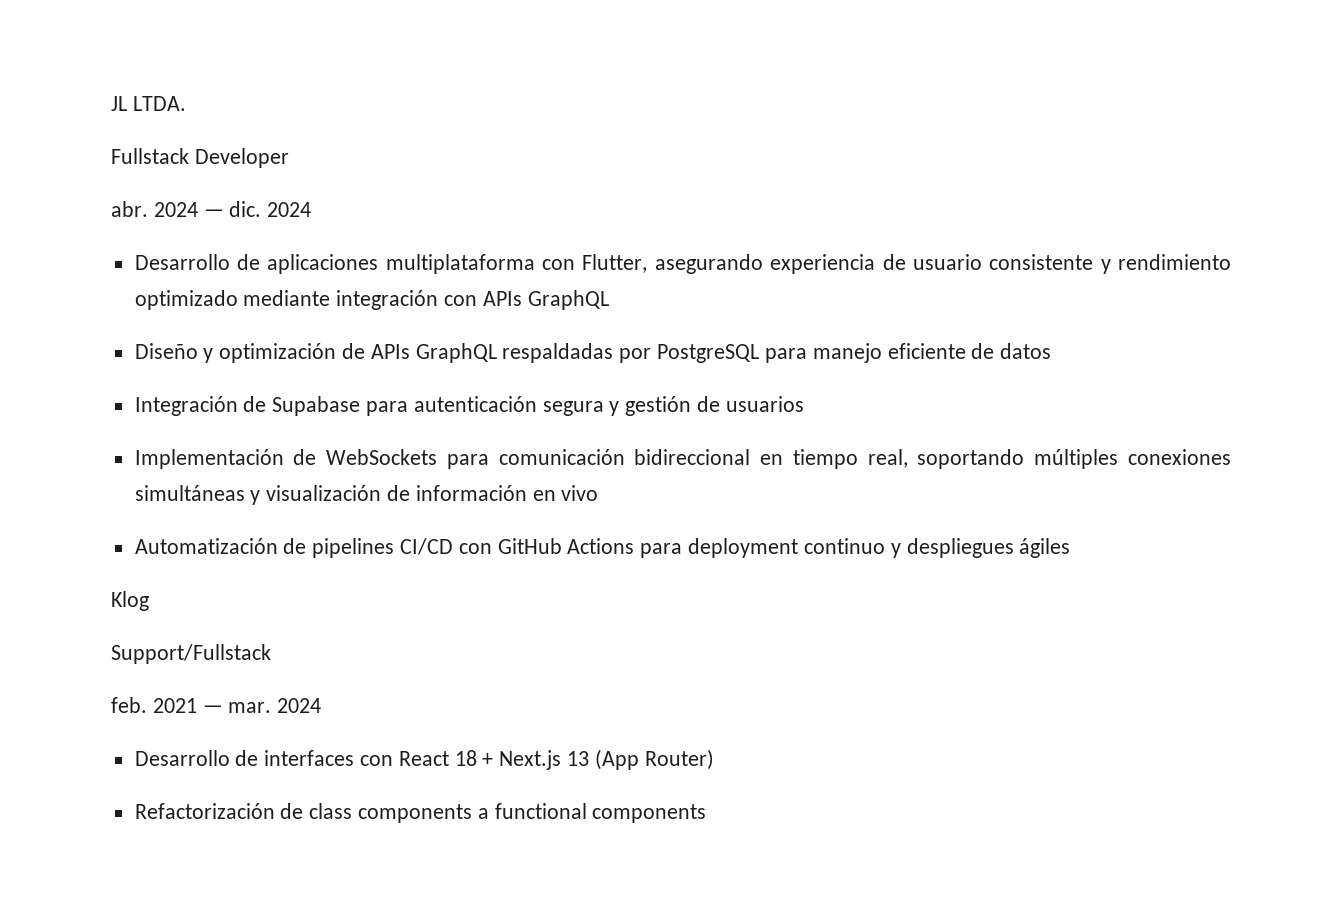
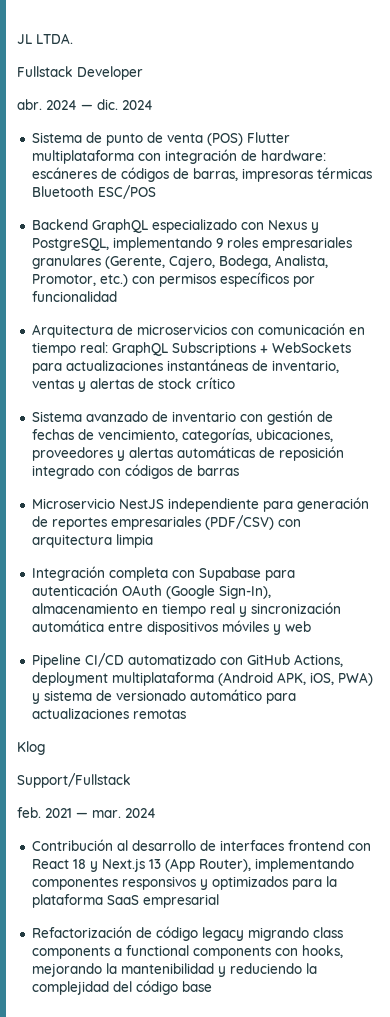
[134,254,1231,274] [134,290,609,310] [134,343,1052,363] Desarrollo de aplicaciones multiplataforma con Flutter, asegurando experiencia de usuario consistente y rendimiento optimizado mediante integración con APIs GraphQL // Diseño y optimización de APIs GraphQL respaldadas por PostgreSQL para manejo eficiente de datos -> [31,132,290,146] [31,149,326,164] [31,167,372,182] [31,185,156,199] [31,219,319,233] [31,237,352,251] [31,255,328,269] [31,272,315,287] [31,291,117,302] [31,323,365,338] [31,342,351,356] [31,359,339,374] [31,377,235,392] [31,410,333,425] [31,428,333,443] [31,446,344,461] [31,464,239,479] [31,497,369,512] [31,515,301,530] [31,534,153,548] Sistema de punto de venta (POS) Flutter multiplataforma con integración de hardware: escáneres de códigos de barras, impresoras térmicas Bluetooth ESC/POS // Backend GraphQL especializado con Nexus y PostgreSQL, implementando 9 roles empresariales granulares (Gerente, Cajero, Bodega, Analista, Promotor, etc.) con permisos específicos por funcionalidad // Arquitectura de microservicios con comunicación en tiempo real: GraphQL Subscriptions + WebSockets para actualizaciones instantáneas de inventario, ventas y alertas de stock crítico // Sistema avanzado de inventario con gestión de fechas de vencimiento, categorías, ubicaciones, proveedores y alertas automáticas de reposición integrado con códigos de barras // Microservicio NestJS independiente para generación de reportes empresariales (PDF/CSV) con arquitectura limpia
[243,396,267,412] de -> [108,567,195,581] completa con
[542,396,804,416] [134,449,1231,469] [134,485,599,505] [134,538,1071,558] segura y gestión de usuarios // Implementación de WebSockets para comunicación bidireccional en tiempo real, soportando múltiples conexiones simultáneas y visualización de información en vivo // Automatización de pipelines CI/CD con GitHub Actions para deployment continuo y despliegues ágiles -> [121,585,271,599] [31,602,341,617] [31,620,311,635] [31,653,343,668] [31,672,373,686] [31,689,296,704] [31,708,186,719] OAuth (Google Sign-In), almacenamiento en tiempo real y sincronización automática entre dispositivos móviles y web // Pipeline CI/CD automatizado con GitHub Actions, deployment multiplataforma (Android APK, iOS, PWA) y sistema de versionado automático para actualizaciones remotas
[134,750,230,766] Desarrollo -> [31,839,196,851] Contribución al desarrollo
(355, 758) none -> [287,840,344,851] frontend
[482,753,494,766] + -> [89,861,98,872] y
[644,749,714,770] Router) -> [198,858,354,872] [31,876,337,890] [31,894,219,908] Router), implementando componentes responsivos y optimizados para la plataforma SaaS empresarial
(304, 811) none -> [155,926,309,941] código legacy migrando
(707, 813) none -> [274,945,343,958] [31,963,317,977] [31,980,212,995] con hooks, mejorando la mantenibilidad y reduciendo la complejidad del código base

